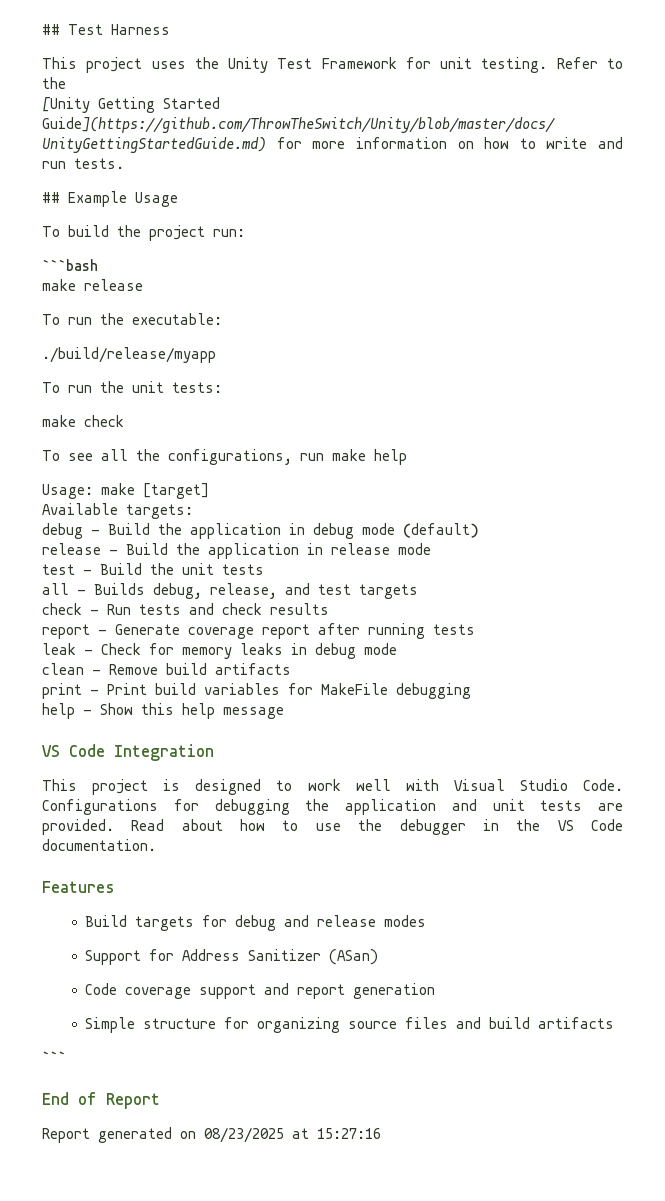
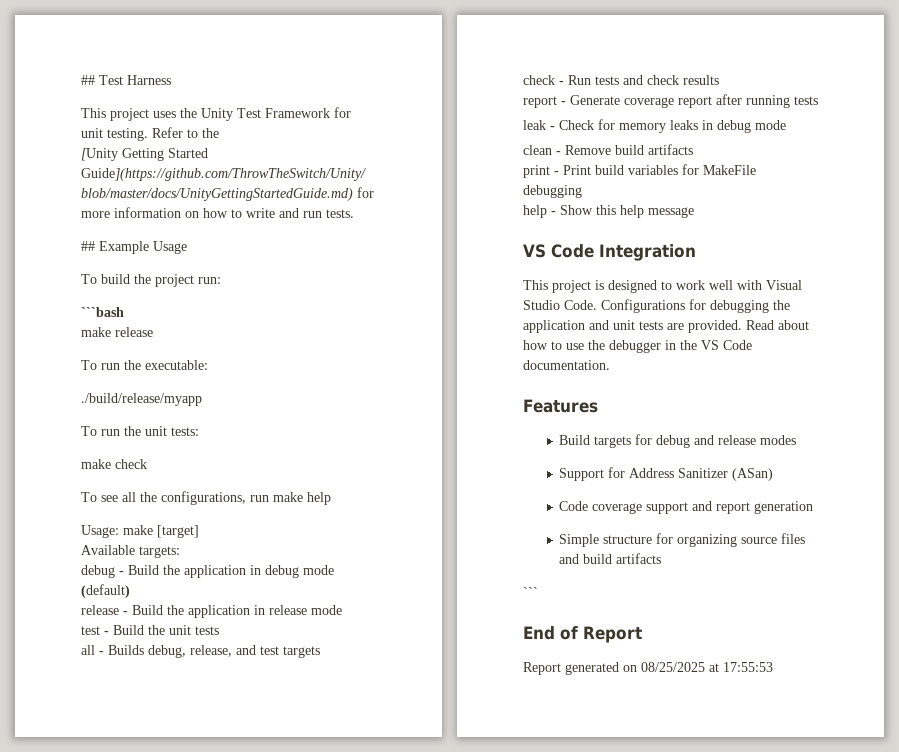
[204,1127,381,1143] 08/23/2025 at 15:27:16 -> [641,662,773,672] 08/25/2025 at 17:55:53

